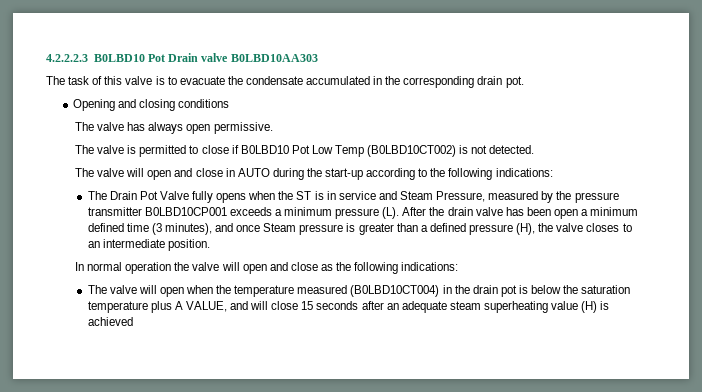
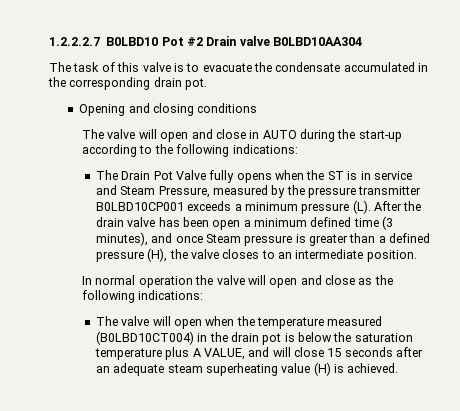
[46,54,165,62] 4.2.2.2.3 B0LBD10 Pot -> [49,37,203,46] 1.2.2.2.7 B0LBD10 Pot #2
[230,54,318,62] B0LBD10AA303 -> [273,37,363,46] B0LBD10AA304
[74,122,273,134] [74,145,535,157] // The valve has always open permissive. // The valve is permitted to close if B0LBD10 Pot Low Temp (B0LBD10CT002) is not detected. -> (258, 108) none
[87,317,133,326] achieved -> [347,363,399,373] achieved.

